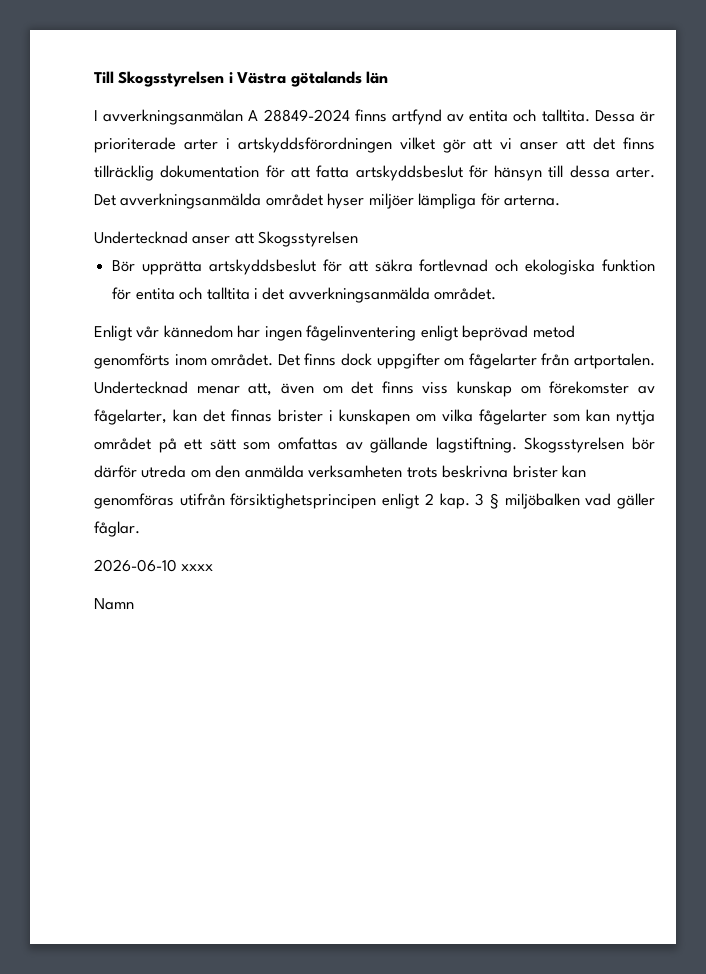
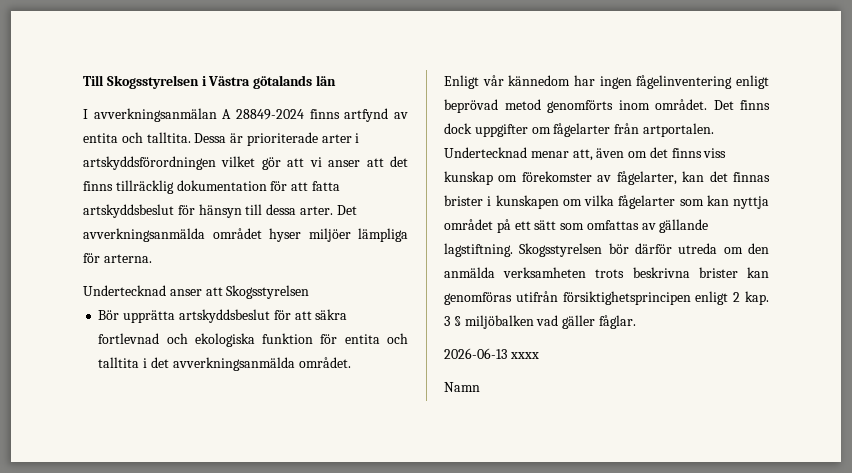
[94,559,177,572] 2026-06-10 -> [444,348,507,359] 2026-06-13

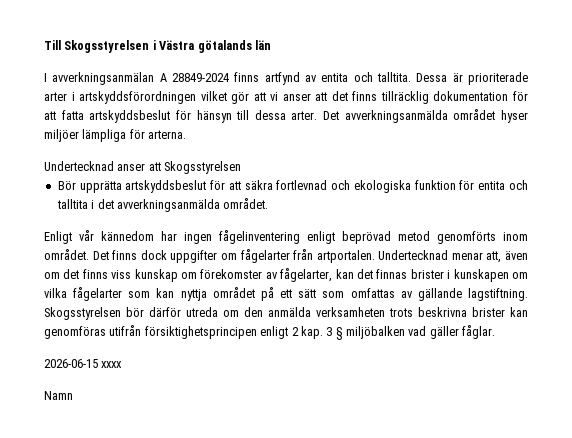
[444,348,507,359] 2026-06-13 -> [44,359,98,368] 2026-06-15

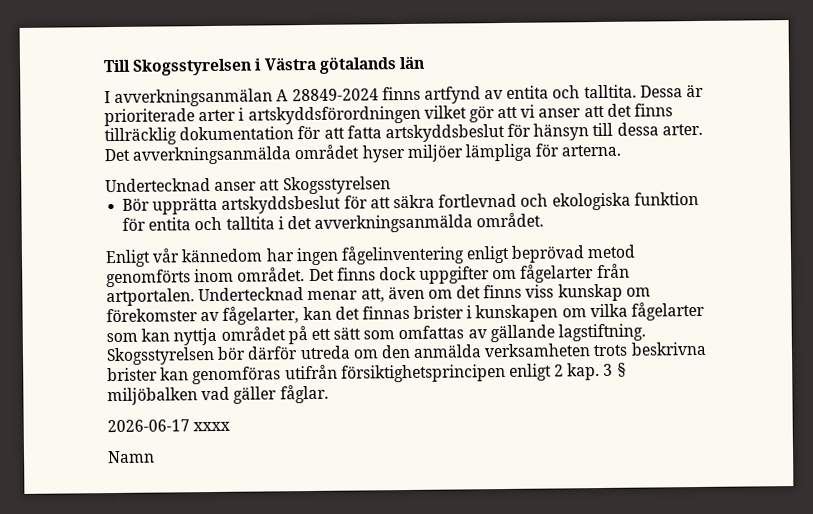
[44,359,98,368] 2026-06-15 -> [107,419,190,433] 2026-06-17

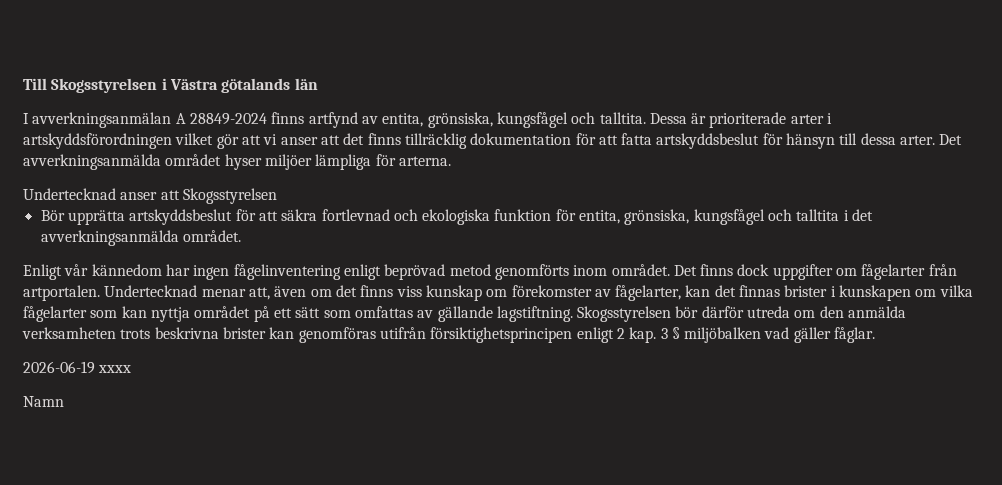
[506,85,550,99] entita -> [382,112,568,128] entita, grönsiska, kungsfågel
[148,217,192,231] entita -> [579,209,765,225] entita, grönsiska, kungsfågel
[107,419,190,433] 2026-06-17 -> [23,361,95,374] 2026-06-19

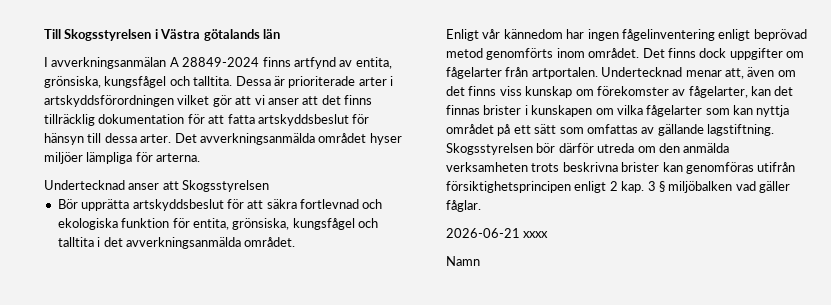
[23,361,95,374] 2026-06-19 -> [446,228,520,238] 2026-06-21

